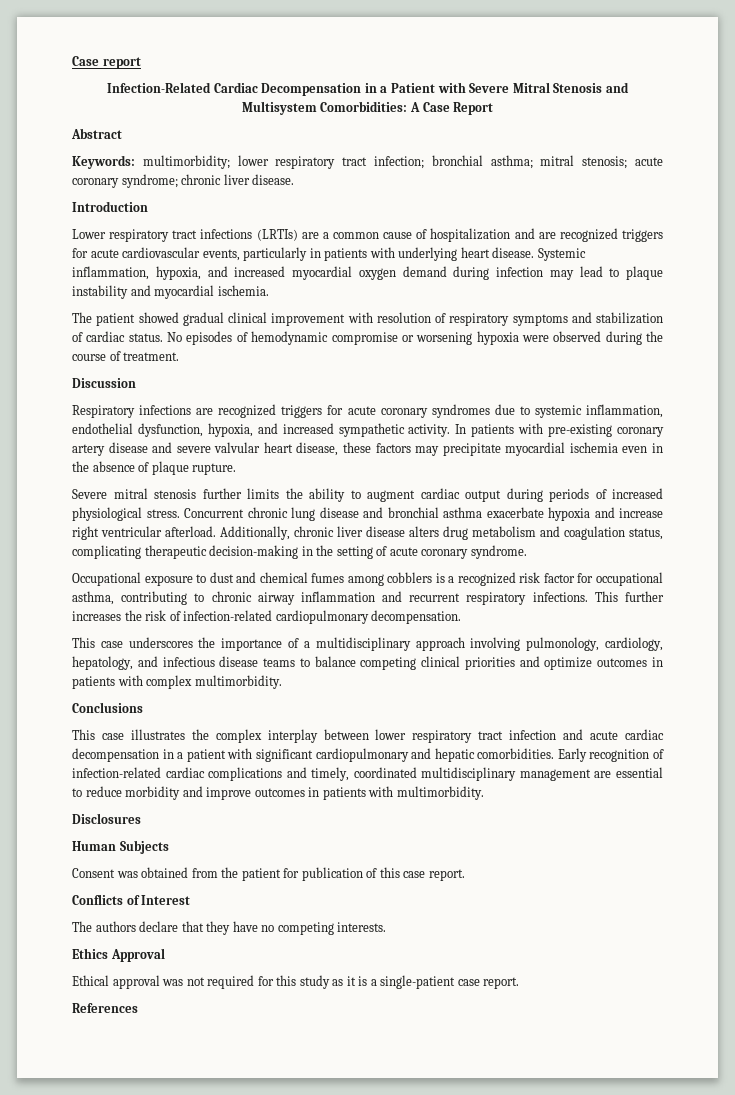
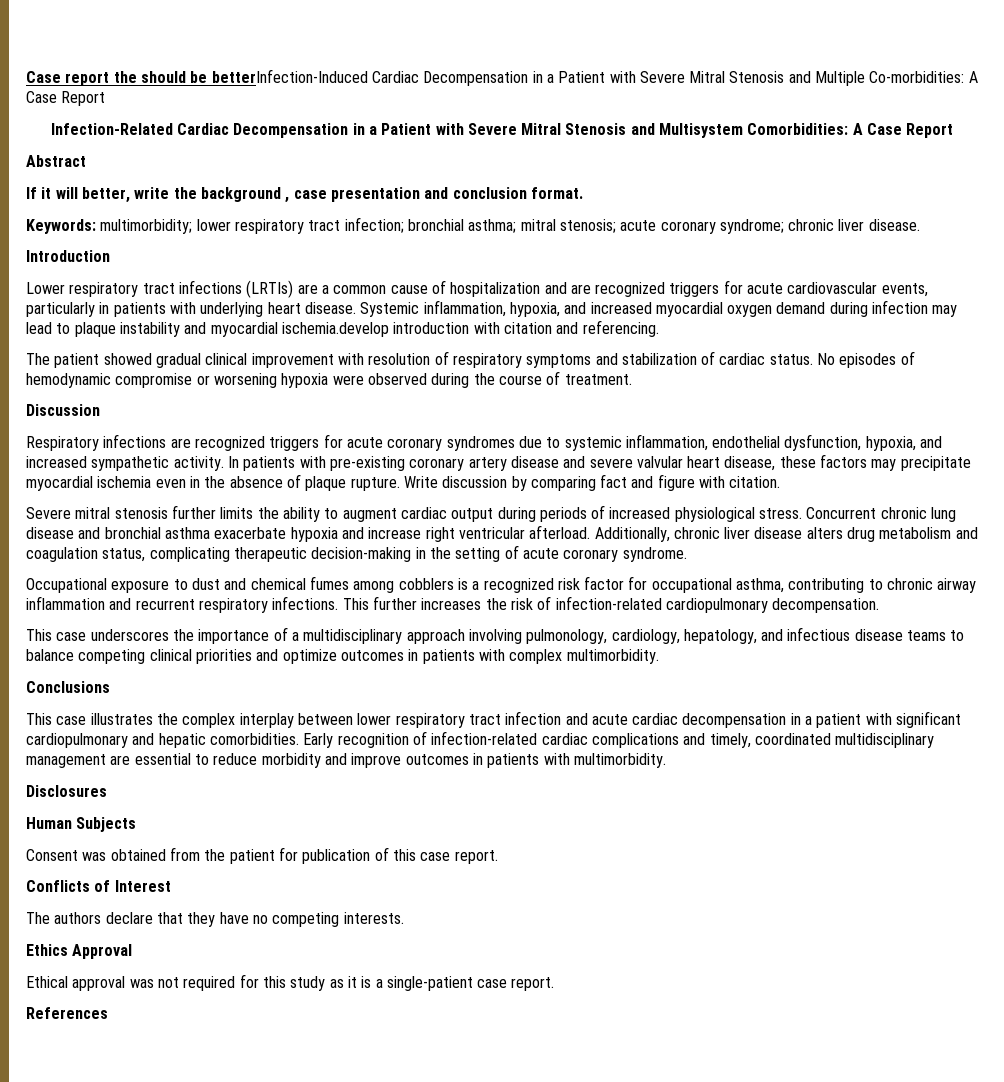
(141, 63) none -> [113,69,978,86] [26,91,106,106] the should be betterInfection-Induced Cardiac Decompensation in a Patient with Severe Mitral Stenosis and Multiple Co-morbidities: A Case Report
(122, 133) none -> [26,187,583,203] // If it will better, write the background , case presentation and conclusion format.
[217,285,269,296] ischemia. -> [281,320,659,337] ischemia.develop introduction with citation and referencing.
(237, 469) none -> [403,474,781,491] Write discussion by comparing fact and figure with citation.

